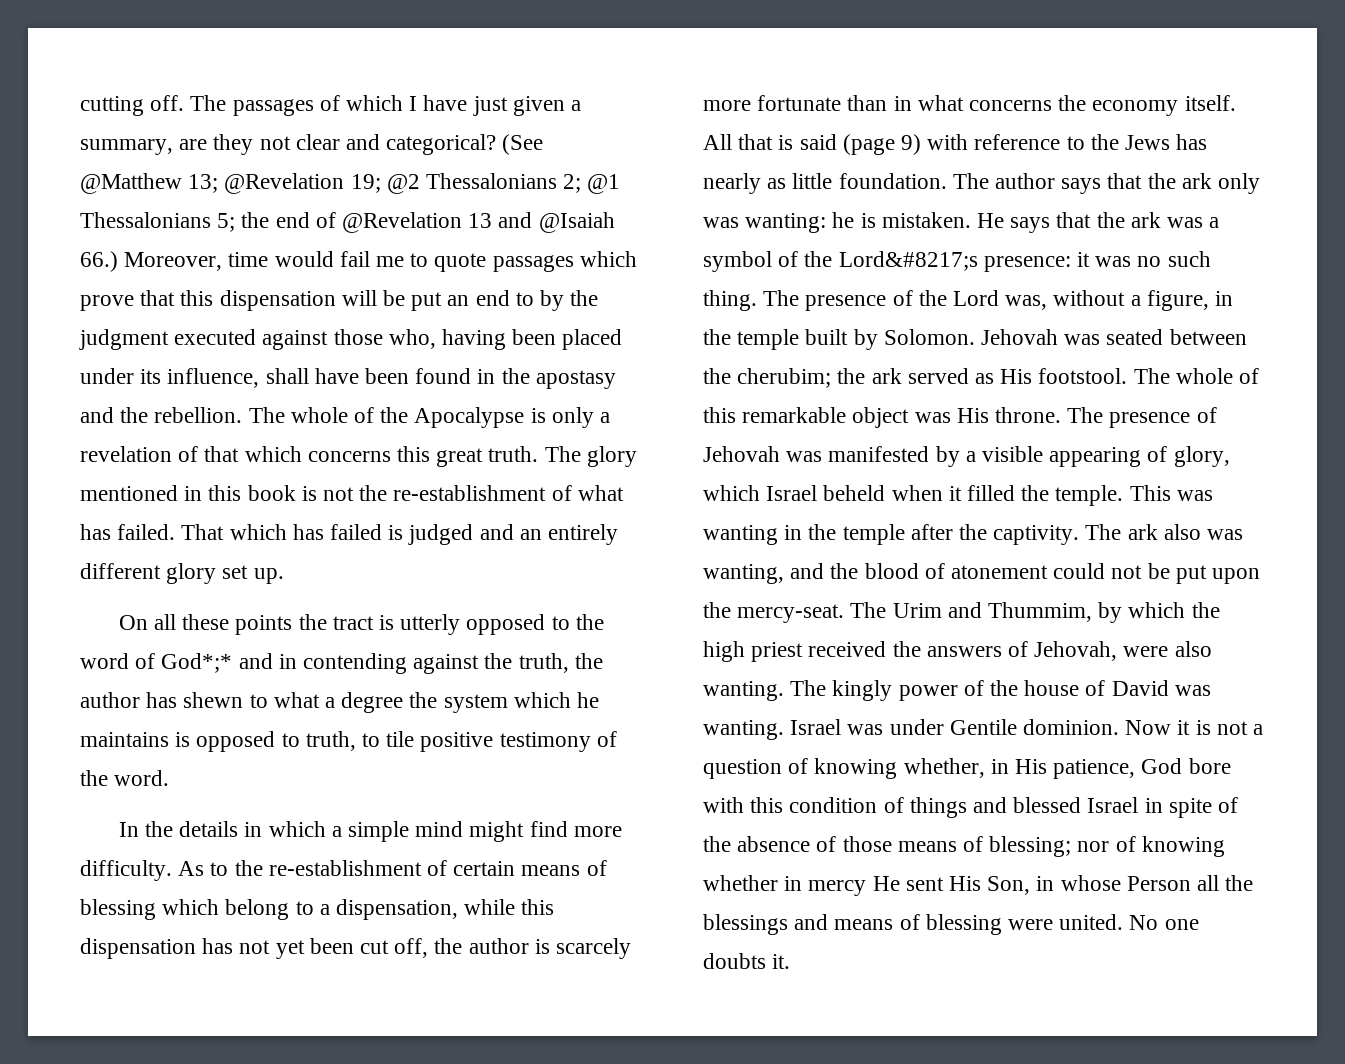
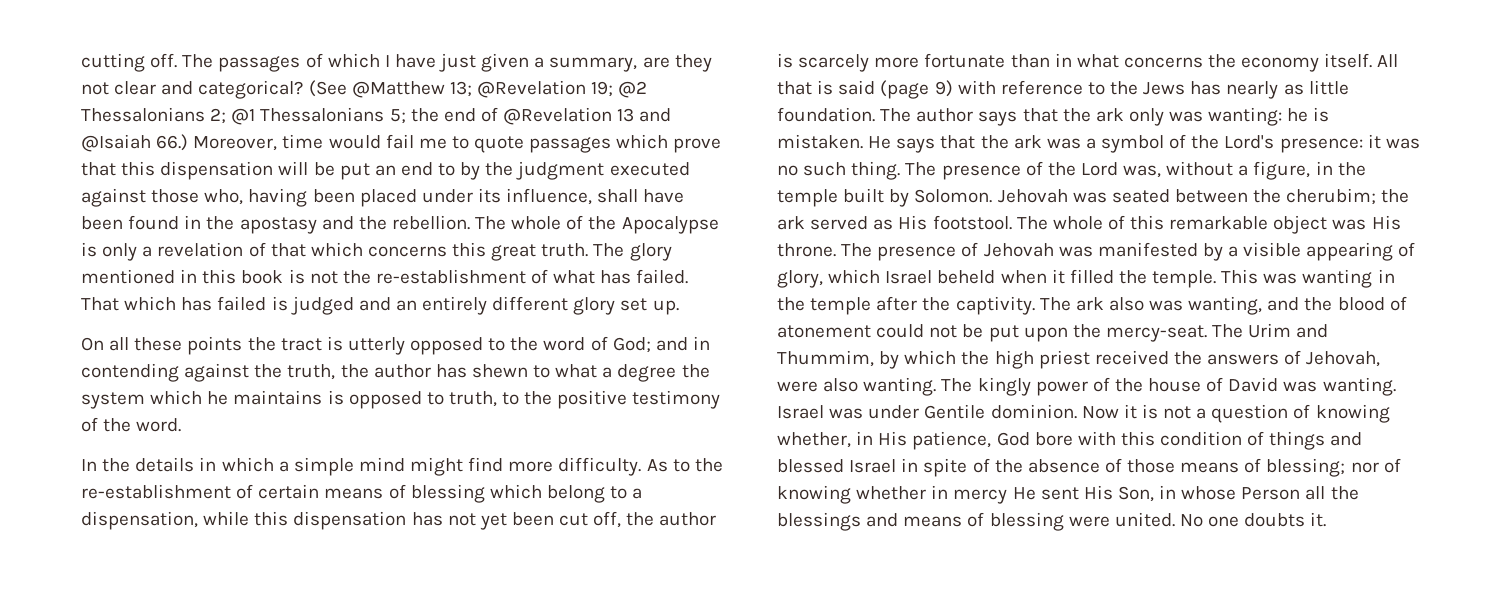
[161,653,233,673] God*;* -> [612,337,651,353] God;
[386,731,415,747] tile -> [524,391,553,405] the
[838,251,978,271] Lord&#8217;s -> [1224,135,1275,149] Lord's

